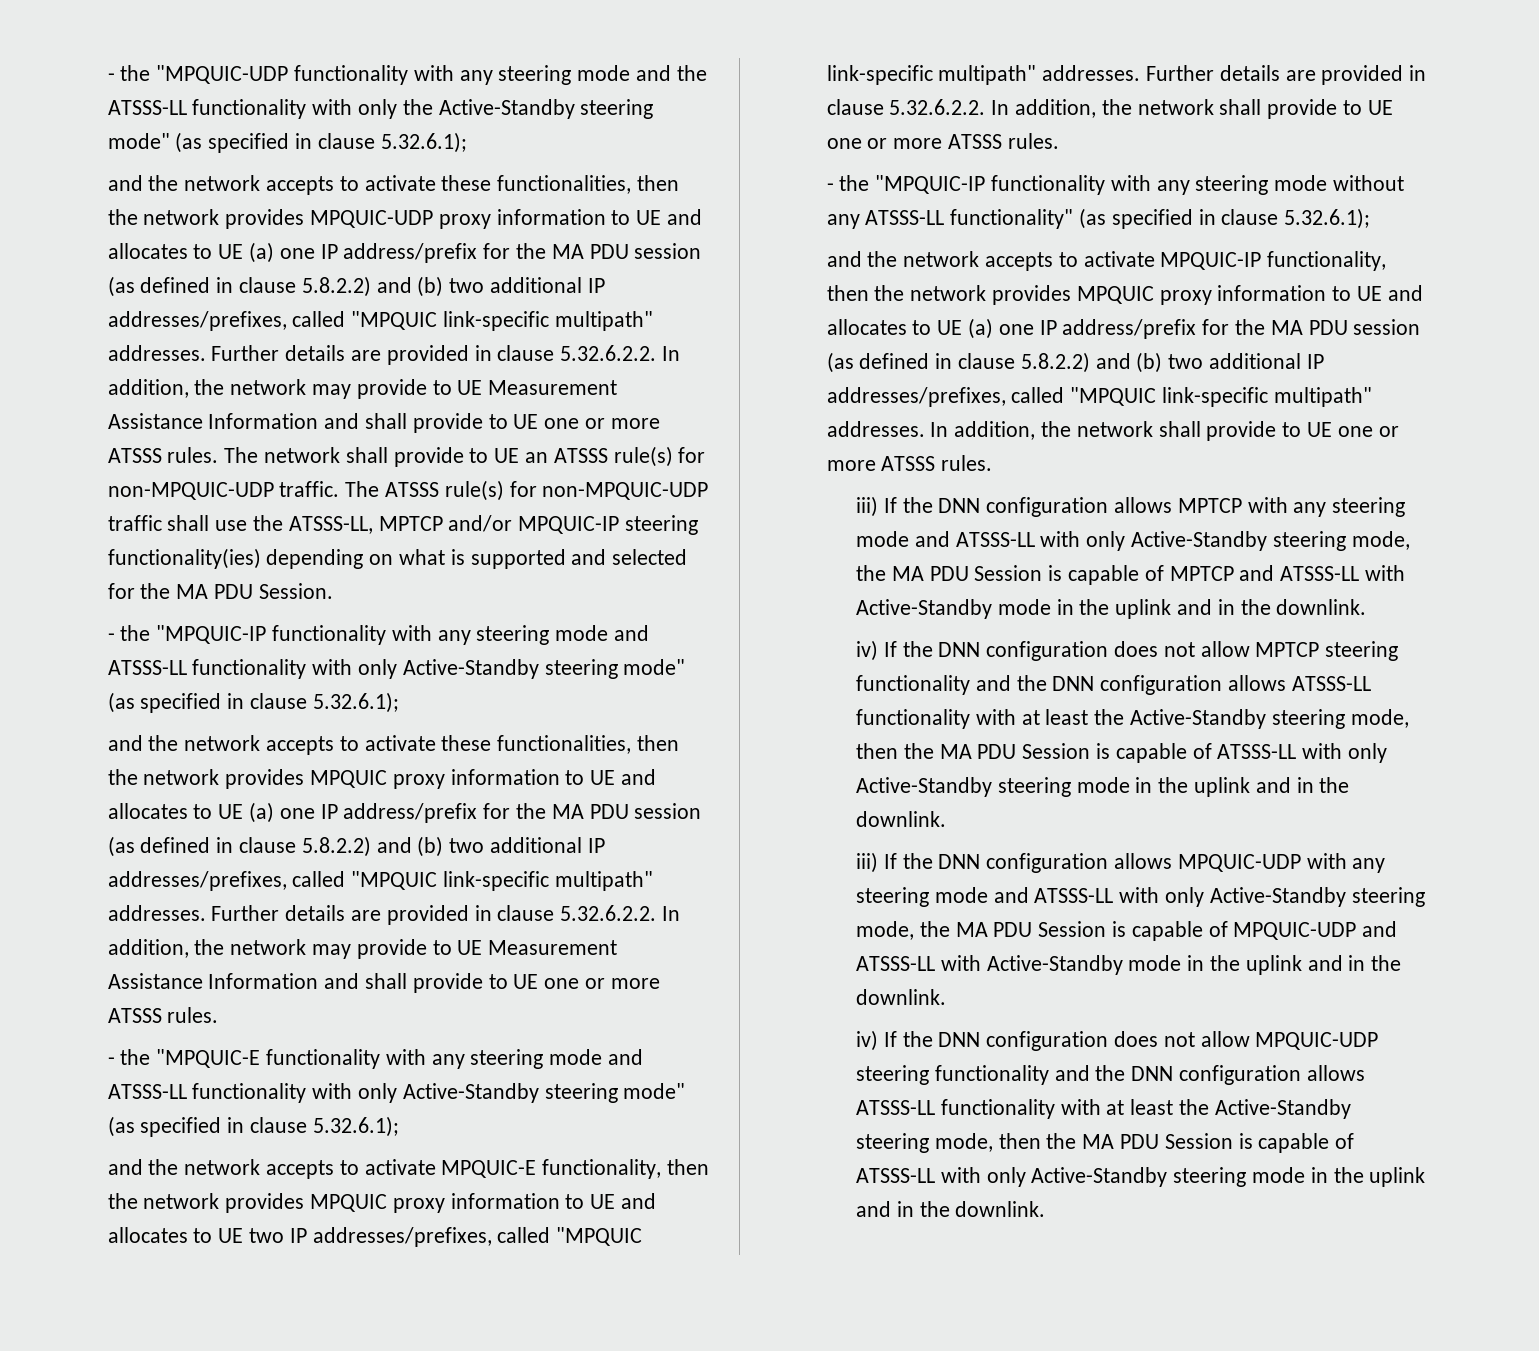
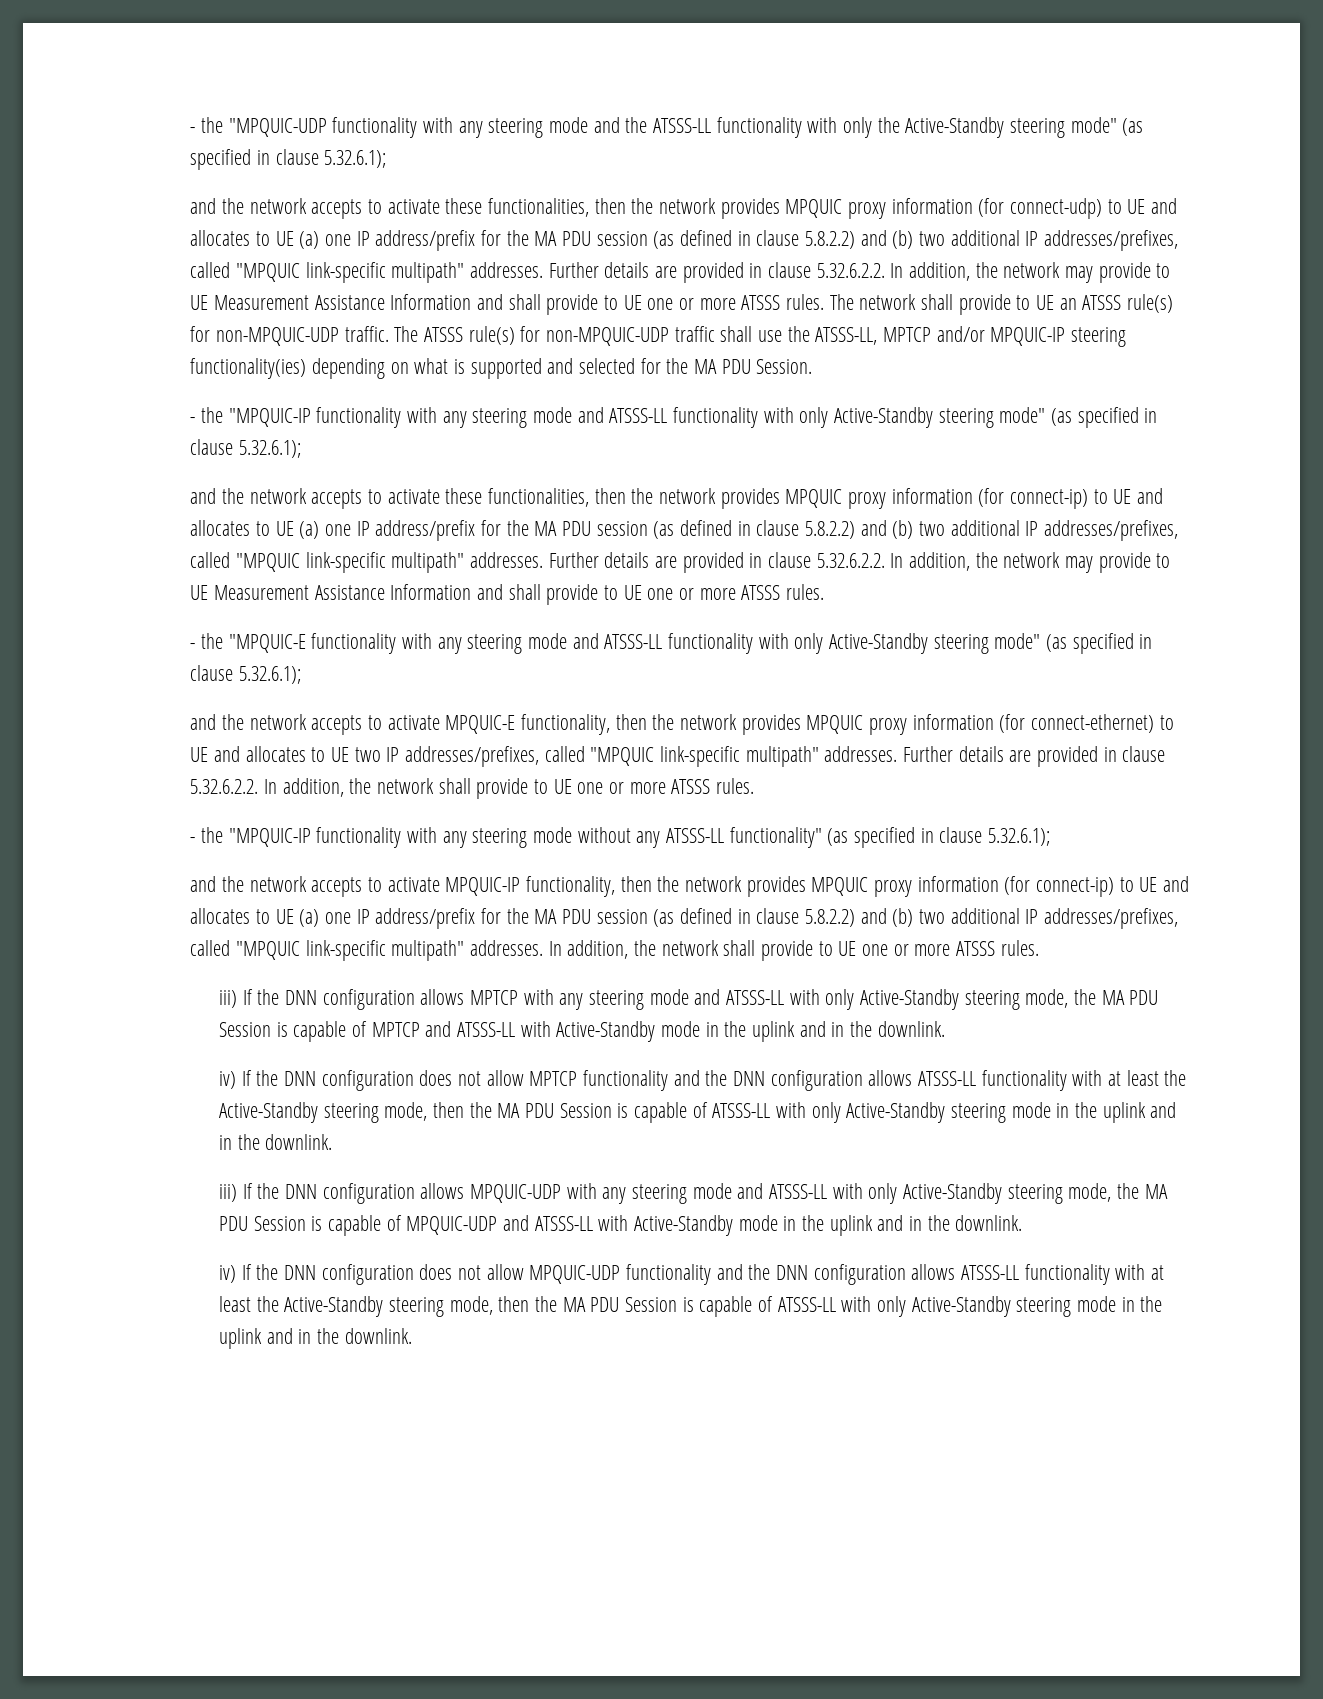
[310,209,606,229] MPQUIC-UDP proxy information -> [785,198,1102,219] MPQUIC proxy information (for connect-udp)
(560, 777) none -> [978,488,1088,509] (for connect-ip)
(560, 1201) none -> [999,714,1154,733] (for connect-ethernet)
(1327, 293) none -> [1004,876,1114,897] (for connect-ip)
[1325,641,1399,661] steering -> (578, 1078) none
[855,1065,929,1085] steering -> (621, 1274) none

